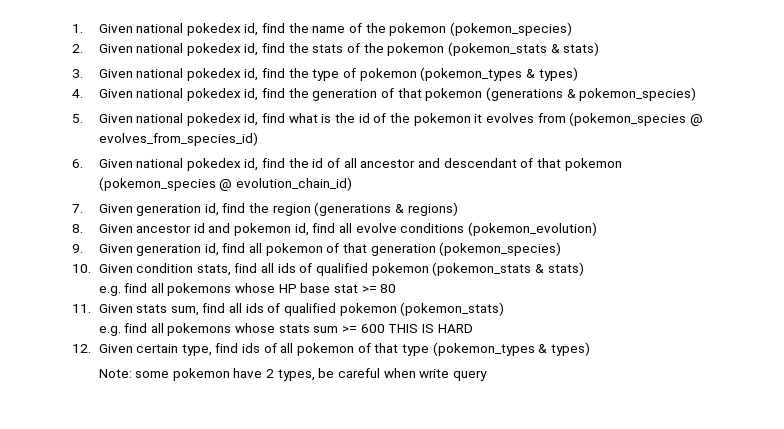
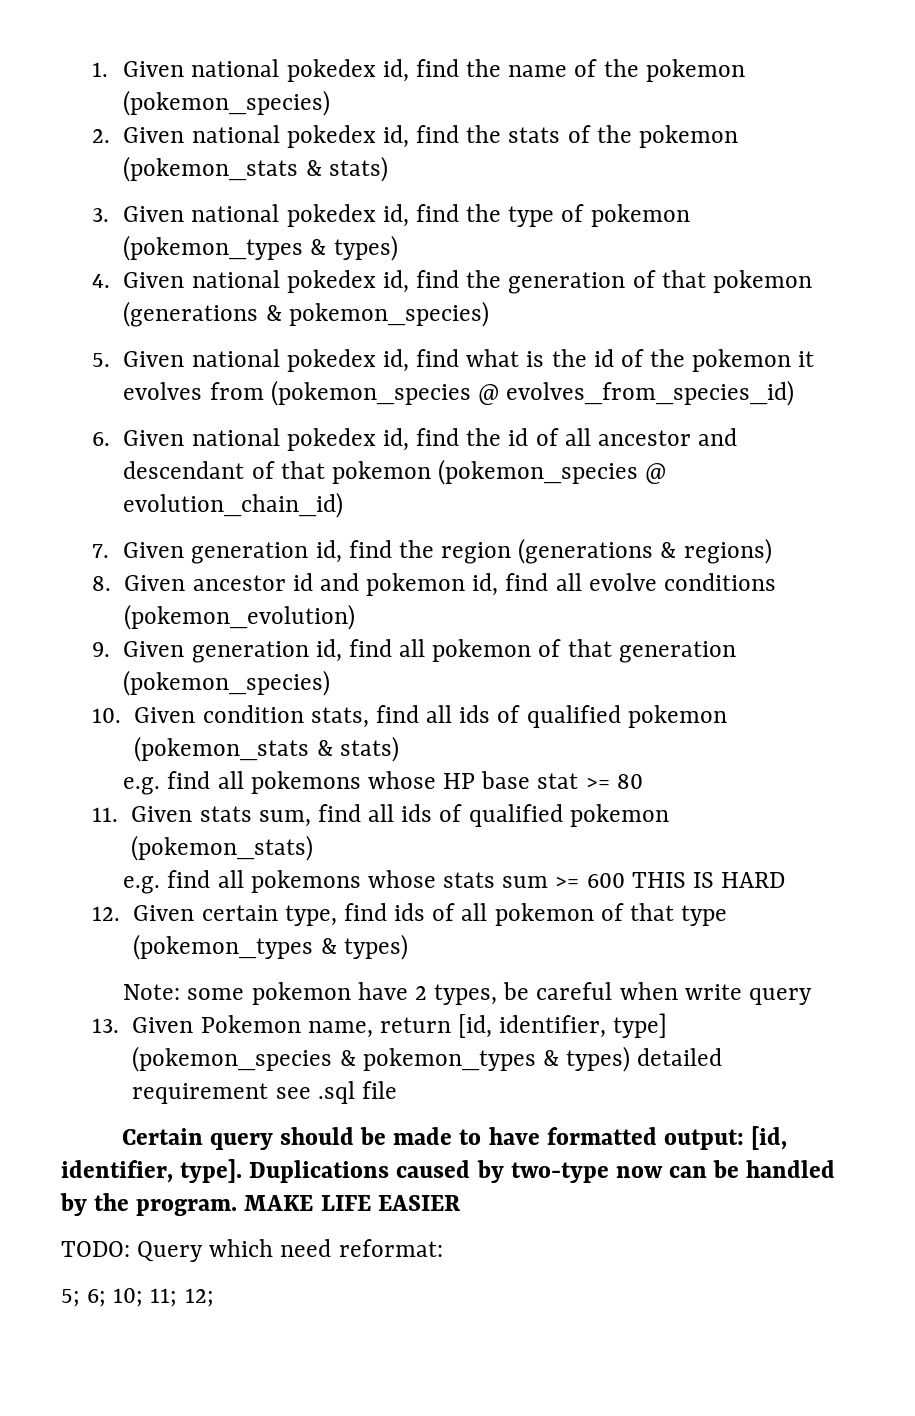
(487, 375) none -> [92,1013,668,1038] [132,1046,723,1072] [132,1081,397,1104] [121,1126,788,1150] [61,1159,836,1183] [60,1193,460,1216] [61,1239,443,1262] [61,1288,214,1307] // 13. Given Pokemon name, return [id, identifier, type] (pokemon_species & pokemon_types & types) detailed requirement see .sql file // Certain query should be made to have formatted output: [id, identifier, type]. Duplications caused by two-type now can be handled by the program. MAKE LIFE EASIER // TODO: Query which need reformat: // 5; 6; 10; 11; 12;

